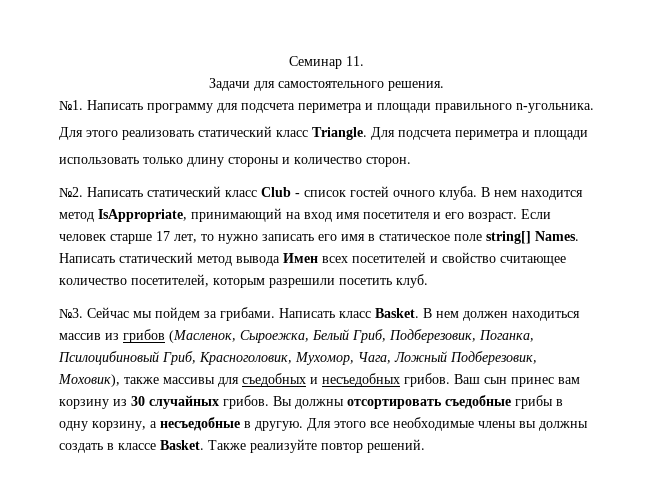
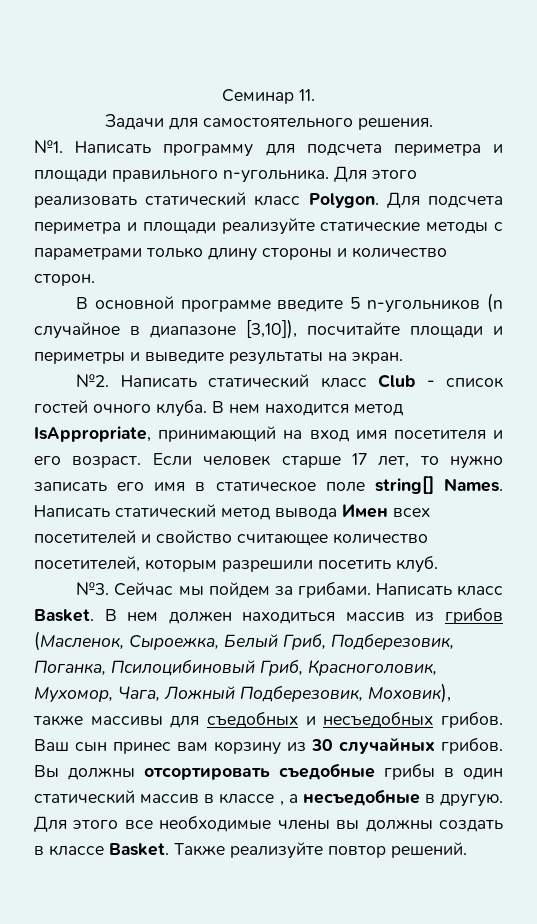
(594, 108) // -> (329, 176) none
[312,127,367,140] Triangle. -> [308,193,379,208] Polygon.
[59,157,139,164] // использовать -> [221,218,503,235] [34,248,142,260] реализуйте статические методы с параметрами
(411, 162) none -> [76,293,503,313] [34,319,503,339] [34,351,403,365] // В основной программе введите 5 n-угольников (n случайное в диапазоне [3,10]), посчитайте площади и периметры и выведите результаты на экран.
[59,421,146,431] одну корзину, -> [463,768,503,780] [34,790,284,806] один статический массив в классе ,

